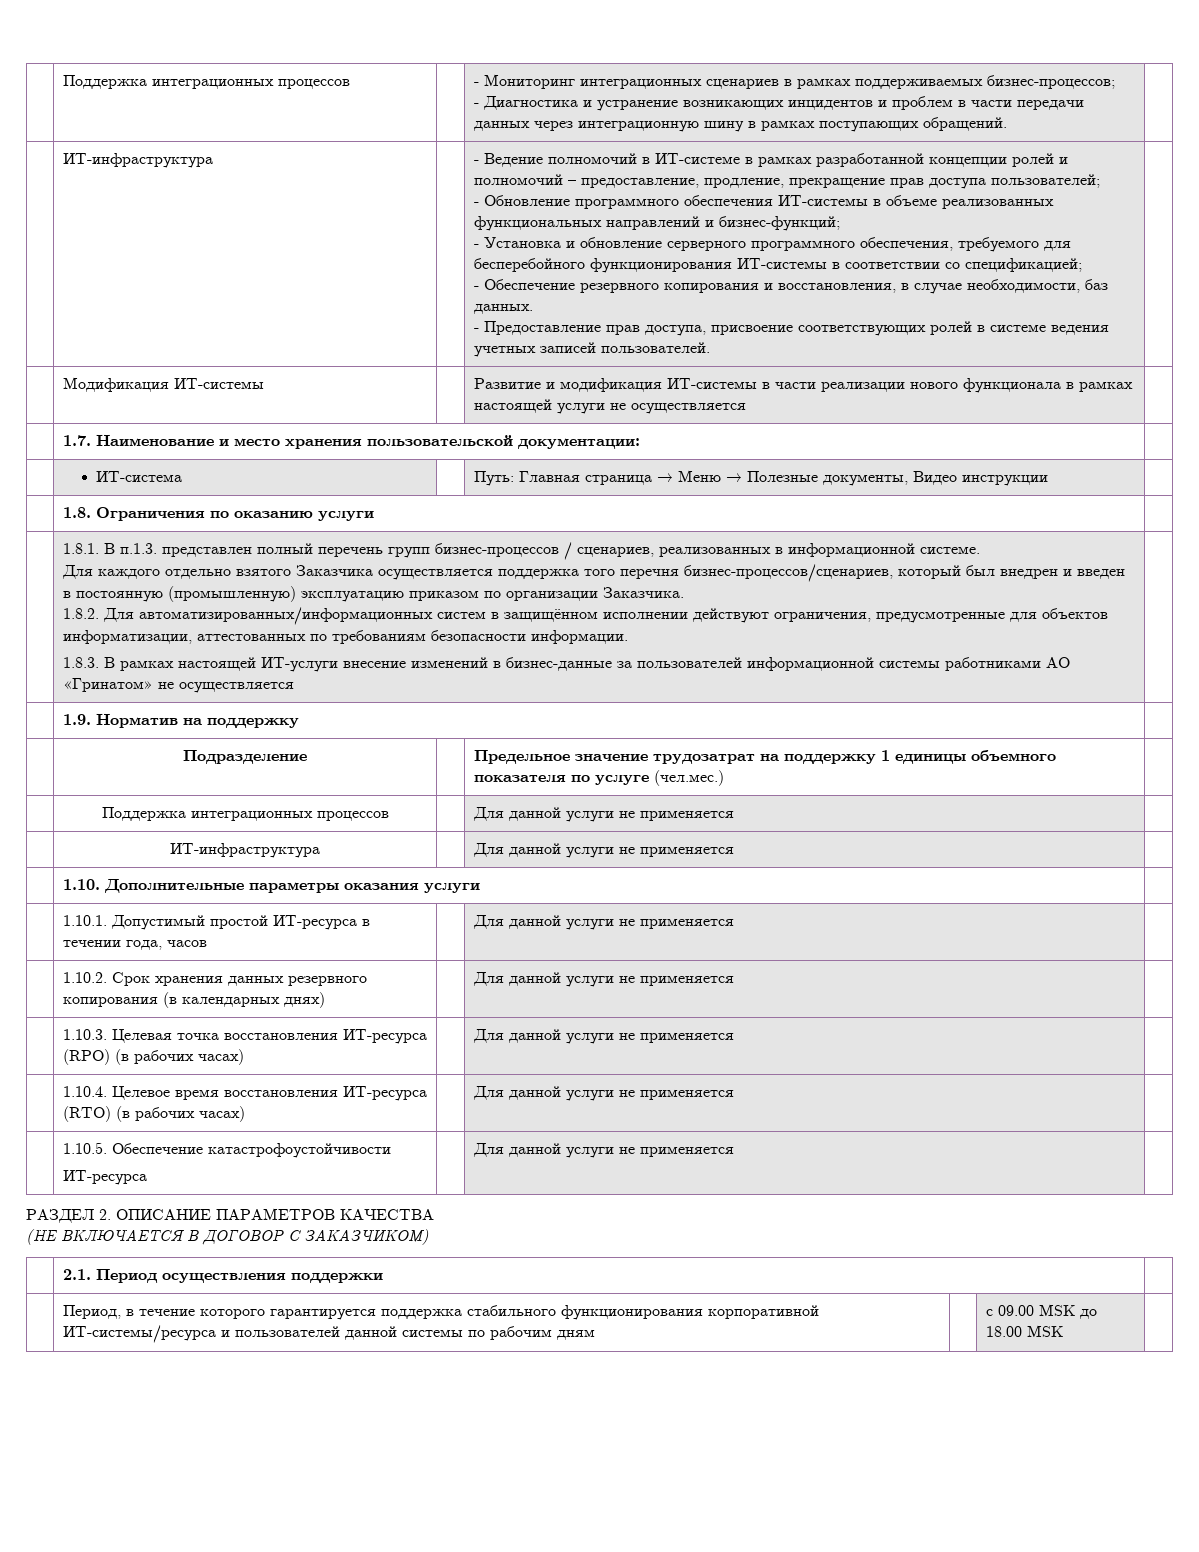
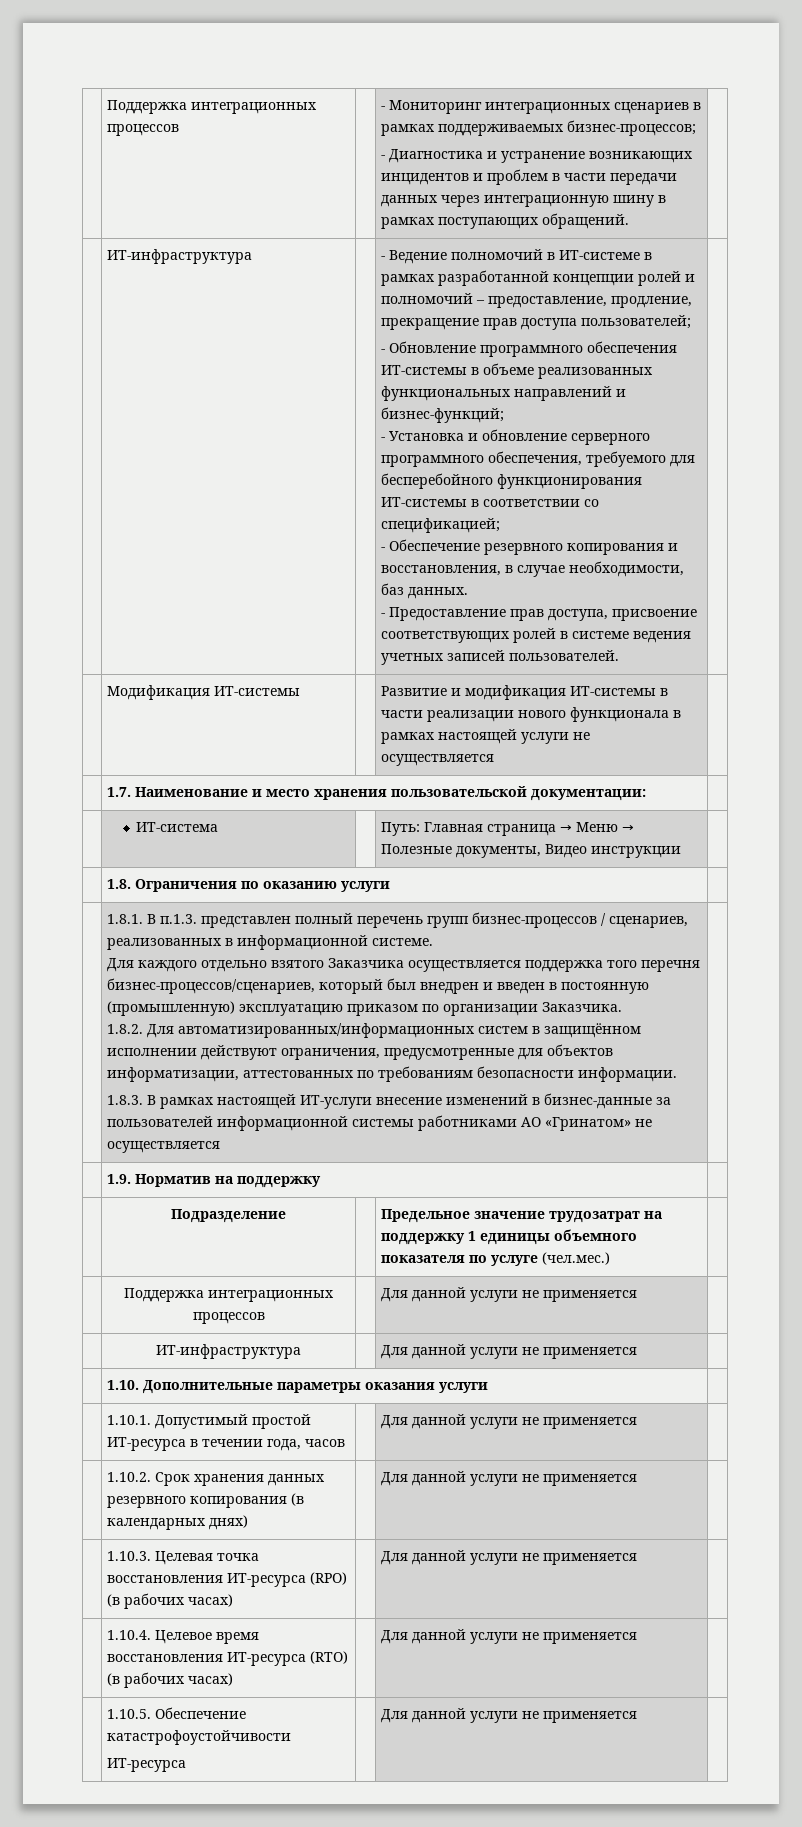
[26,1208,434,1223] [26,1229,429,1245] [62,1269,383,1283] [62,1305,819,1320] [62,1325,595,1343] [985,1304,1097,1319] [985,1325,1063,1337] // РАЗДЕЛ 2. ОПИСАНИЕ ПАРАМЕТРОВ КАЧЕСТВА // (НЕ ВКЛЮЧАЕТСЯ В ДОГОВОР С ЗАКАЗЧИКОМ) // | 2.1. Период осуществления поддержки | // | Период, в течение которого гарантируется поддержка стабильного функционирования корпоративной ИТ-системы/ресурса и пользователей данной системы по рабочим дням | | с 09.00 MSK до 18.00 MSK | -> (638, 1717) none

